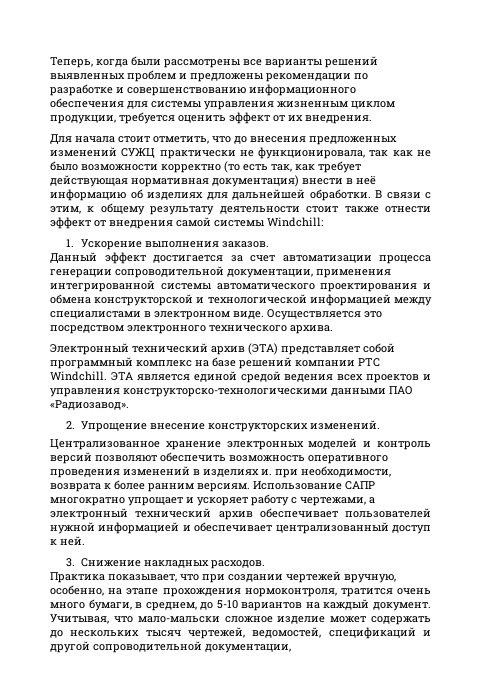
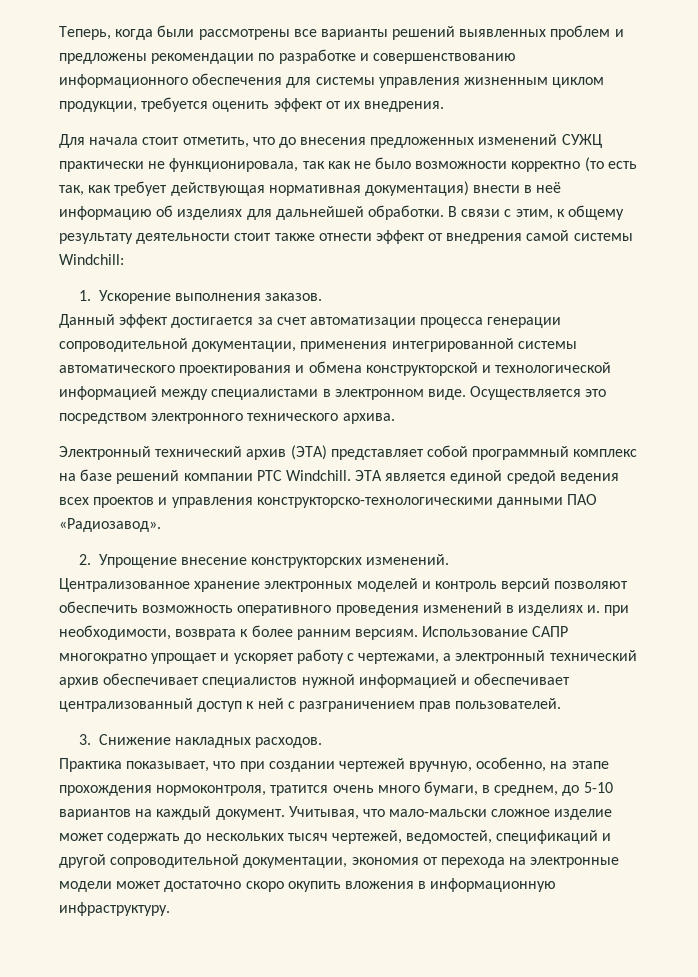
[345,508,431,518] пользователей -> [202,677,298,688] специалистов
[60,536,85,546] ней. -> [257,698,562,712] ней с разграничением прав пользователей.
(291, 648) none -> [351,857,620,868] [59,878,557,892] [59,902,170,916] экономия от перехода на электронные модели может достаточно скоро окупить вложения в информационную инфраструктуру.

